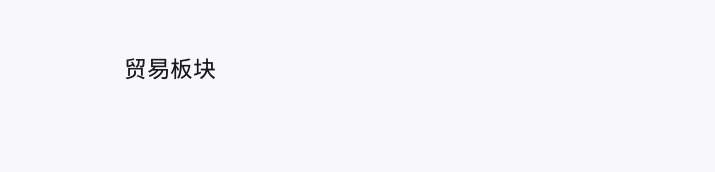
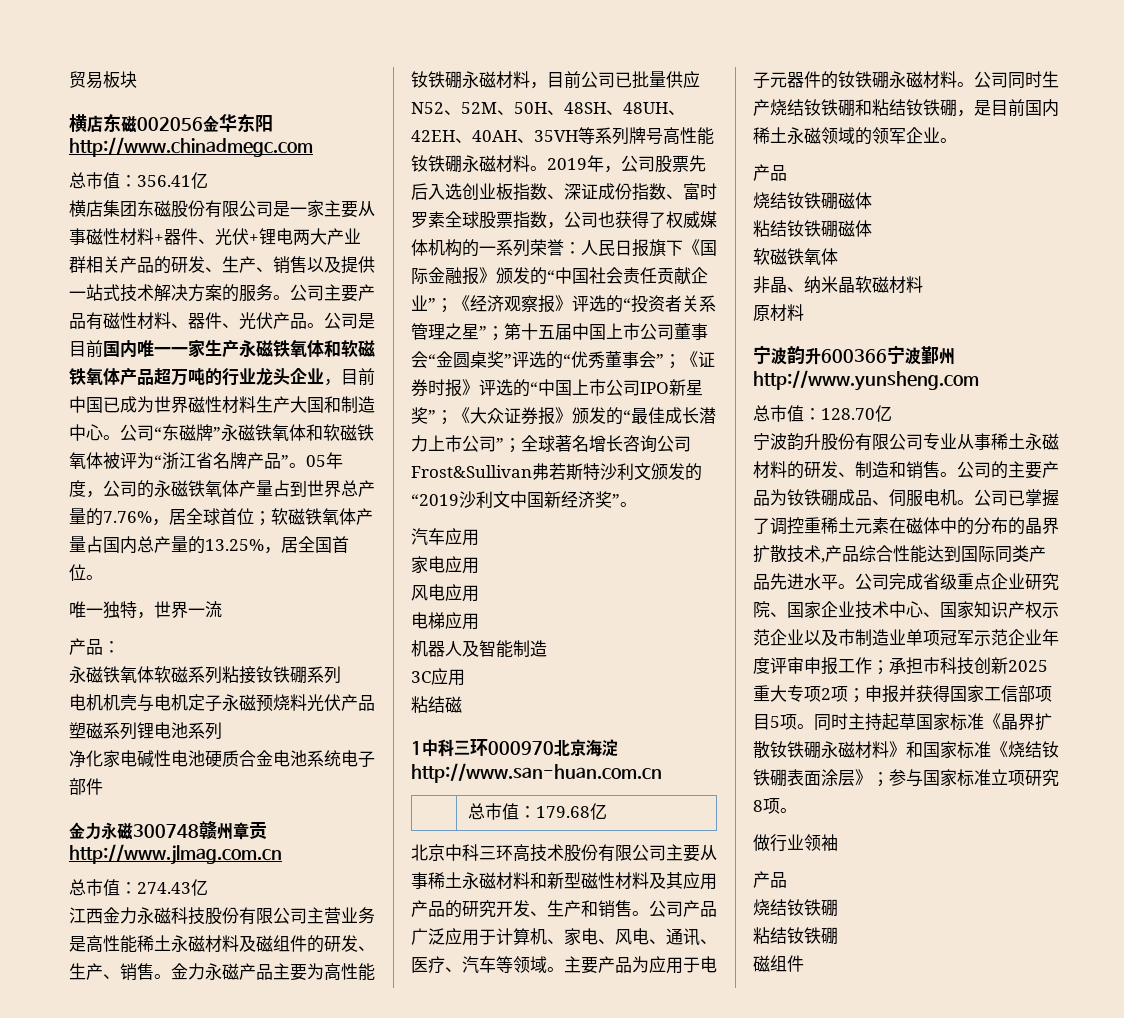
(216, 69) none -> [69,113,273,133] [69,137,313,157] [69,172,208,189] [69,200,375,218] [69,228,361,246] [69,256,375,274] [69,284,375,302] [69,312,375,330] [69,339,375,358] [69,367,375,386] [69,396,375,413] [69,424,374,441] [69,452,343,470] [69,480,375,498] [69,508,373,526] [69,536,349,554] [69,564,103,581] [69,601,222,619] [69,638,120,655] [69,666,341,684] [69,694,375,712] [69,722,222,740] [69,750,375,768] [69,778,103,795] [69,820,267,840] [69,844,282,865] [69,879,208,896] [69,907,375,925] [69,935,375,953] [69,963,375,981] [411,71,700,89] [411,102,685,115] [411,127,714,145] [411,155,706,173] [411,183,717,201] [411,211,717,229] [411,239,717,257] [411,267,708,285] [411,295,716,313] [411,323,708,341] [411,351,715,369] [411,379,703,397] [411,407,716,425] [411,435,691,453] [411,463,702,481] [411,491,637,508] [411,528,479,546] [411,556,479,574] [411,584,479,602] [411,612,479,630] [411,640,547,658] [411,668,465,686] [411,696,462,713] [411,739,618,757] [411,763,662,783] [468,803,608,820] [411,844,717,862] [411,872,717,890] [411,900,717,918] [411,928,717,946] [411,956,717,974] [753,71,1059,89] [753,99,1059,117] [753,127,957,145] [753,164,787,181] [753,192,872,210] [753,220,872,238] [753,248,838,265] [753,276,923,294] [753,304,804,321] [753,346,955,365] [753,370,979,391] [753,405,892,422] [753,433,1059,451] [753,461,1059,479] [753,489,1059,507] [753,517,1059,535] [753,545,1046,563] [753,573,1059,591] [753,601,1059,619] [753,629,1059,646] [753,657,1048,675] [753,685,1052,703] [753,713,1052,731] [753,741,1059,759] [753,769,1059,787] [753,798,797,814] [753,834,838,852] [753,871,787,888] [753,899,838,917] [753,927,838,945] [753,955,804,972] // 横店东磁002056金华东阳http://www.chinadmegc.com // 总市值：356.41亿 // 横店集团东磁股份有限公司是一家主要从事磁性材料+器件、光伏+锂电两大产业群相关产品的研发、生产、销售以及提供一站式技术解决方案的服务。公司主要产品有磁性材料、器件、光伏产品。公司是目前国内唯一一家生产永磁铁氧体和软磁铁氧体产品超万吨的行业龙头企业，目前中国已成为世界磁性材料生产大国和制造中心。公司“东磁牌”永磁铁氧体和软磁铁氧体被评为“浙江省名牌产品”。05年度，公司的永磁铁氧体产量占到世界总产量的7.76%，居全球首位；软磁铁氧体产量占国内总产量的13.25%，居全国首位。 // 唯一独特，世界一流 // 产品： // 永磁铁氧体软磁系列粘接钕铁硼系列 // 电机机壳与电机定子永磁预烧料光伏产品塑磁系列锂电池系列 // 净化家电碱性电池硬质合金电池系统电子部件 // 金力永磁300748赣州章贡http://www.jlmag.com.cn // 总市值：274.43亿 // 江西金力永磁科技股份有限公司主营业务是高性能稀土永磁材料及磁组件的研发、生产、销售。金力永磁产品主要为高性能钕铁硼永磁材料，目前公司已批量供应N52、52M、50H、48SH、48UH、42EH、40AH、35VH等系列牌号高性能钕铁硼永磁材料。2019年，公司股票先后入选创业板指数、深证成份指数、富时罗素全球股票指数，公司也获得了权威媒体机构的一系列荣誉：人民日报旗下《国际金融报》颁发的“中国社会责任贡献企业”；《经济观察报》评选的“投资者关系管理之星”；第十五届中国上市公司董事会“金圆桌奖”评选的“优秀董事会”；《证券时报》评选的“中国上市公司IPO新星奖”；《大众证券报》颁发的“最佳成长潜力上市公司”；全球著名增长咨询公司Frost&Sullivan弗若斯特沙利文颁发的“2019沙利文中国新经济奖”。 // 汽车应用 // 家电应用 // 风电应用 // 电梯应用 // 机器人及智能制造 // 3C应用 // 粘结磁 // 1中科三环000970北京海淀http://www.san-huan.com.cn // | 总市值：179.68亿 // 北京中科三环高技术股份有限公司主要从事稀土永磁材料和新型磁性材料及其应用产品的研究开发、生产和销售。公司产品广泛应用于计算机、家电、风电、通讯、医疗、汽车等领域。主要产品为应用于电子元器件的钕铁硼永磁材料。公司同时生产烧结钕铁硼和粘结钕铁硼，是目前国内稀土永磁领域的领军企业。 // 产品 // 烧结钕铁硼磁体 // 粘结钕铁硼磁体 // 软磁铁氧体 // 非晶、纳米晶软磁材料 // 原材料 // 宁波韵升600366宁波鄞州http://www.yunsheng.com // 总市值：128.70亿 // 宁波韵升股份有限公司专业从事稀土永磁材料的研发、制造和销售。公司的主要产品为钕铁硼成品、伺服电机。公司已掌握了调控重稀土元素在磁体中的分布的晶界扩散技术,产品综合性能达到国际同类产品先进水平。公司完成省级重点企业研究院、国家企业技术中心、国家知识产权示范企业以及市制造业单项冠军示范企业年度评审申报工作；承担市科技创新2025重大专项2项；申报并获得国家工信部项目5项。同时主持起草国家标准《晶界扩散钕铁硼永磁材料》和国家标准《烧结钕铁硼表面涂层》；参与国家标准立项研究8项。 // 做行业领袖 // 产品 // 烧结钕铁硼 // 粘结钕铁硼 // 磁组件

